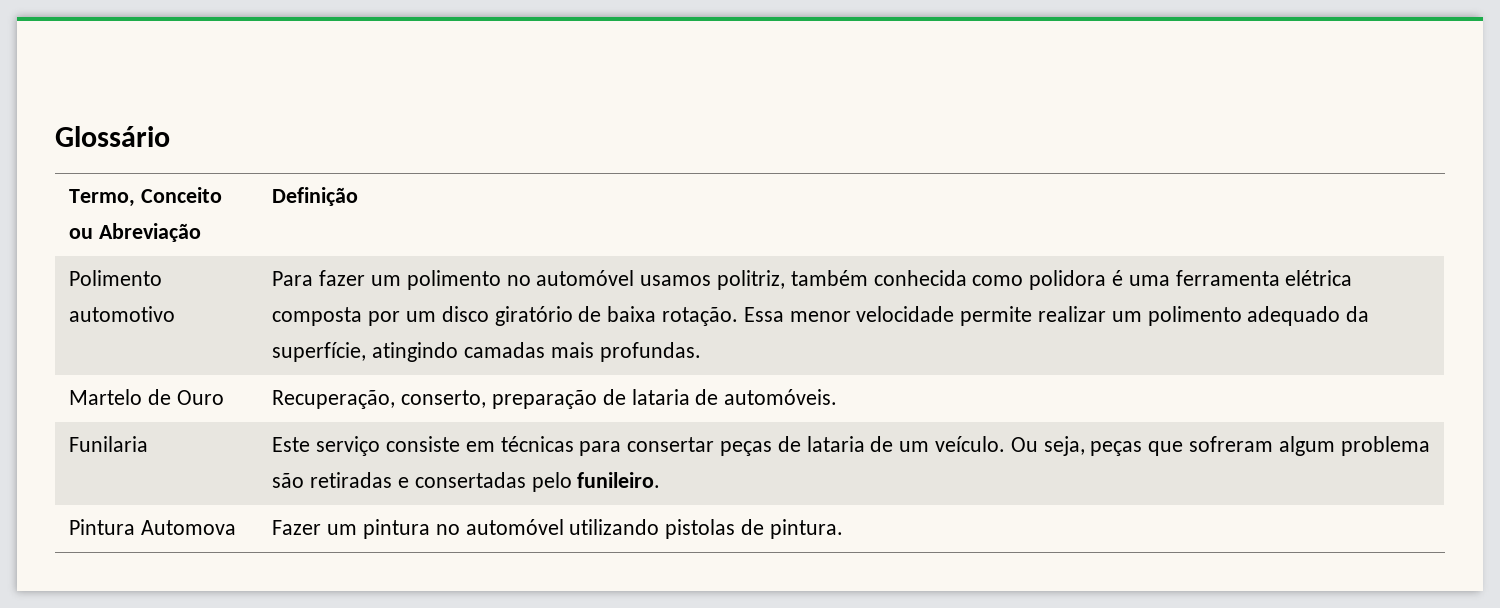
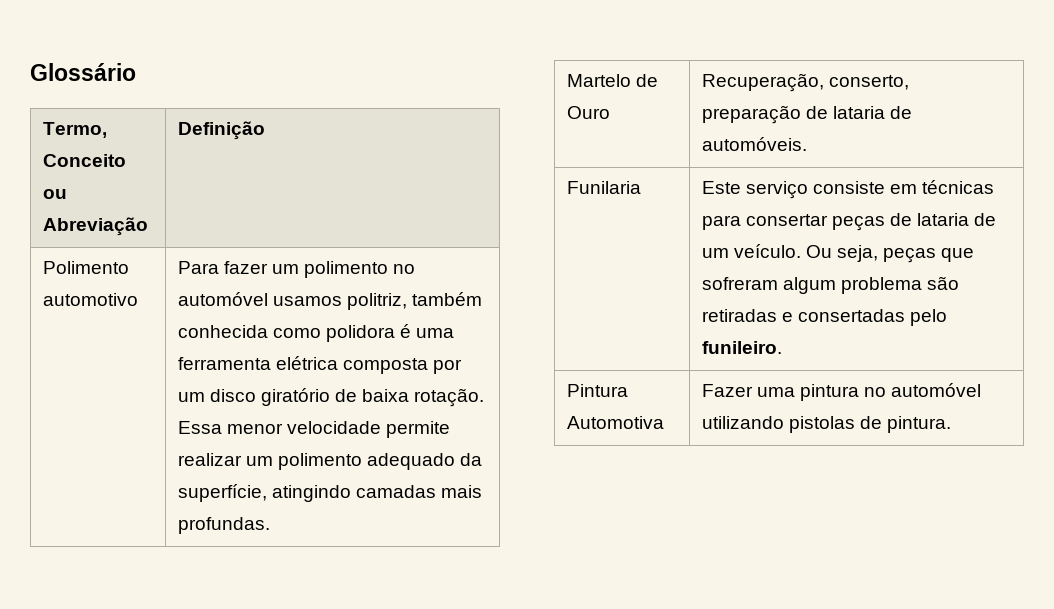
[141,520,237,535] Automova -> [566,416,664,429] Automotiva
[327,524,358,535] um -> [756,387,795,397] uma

